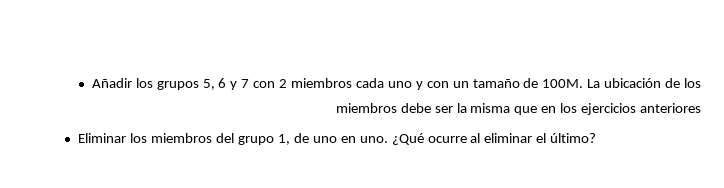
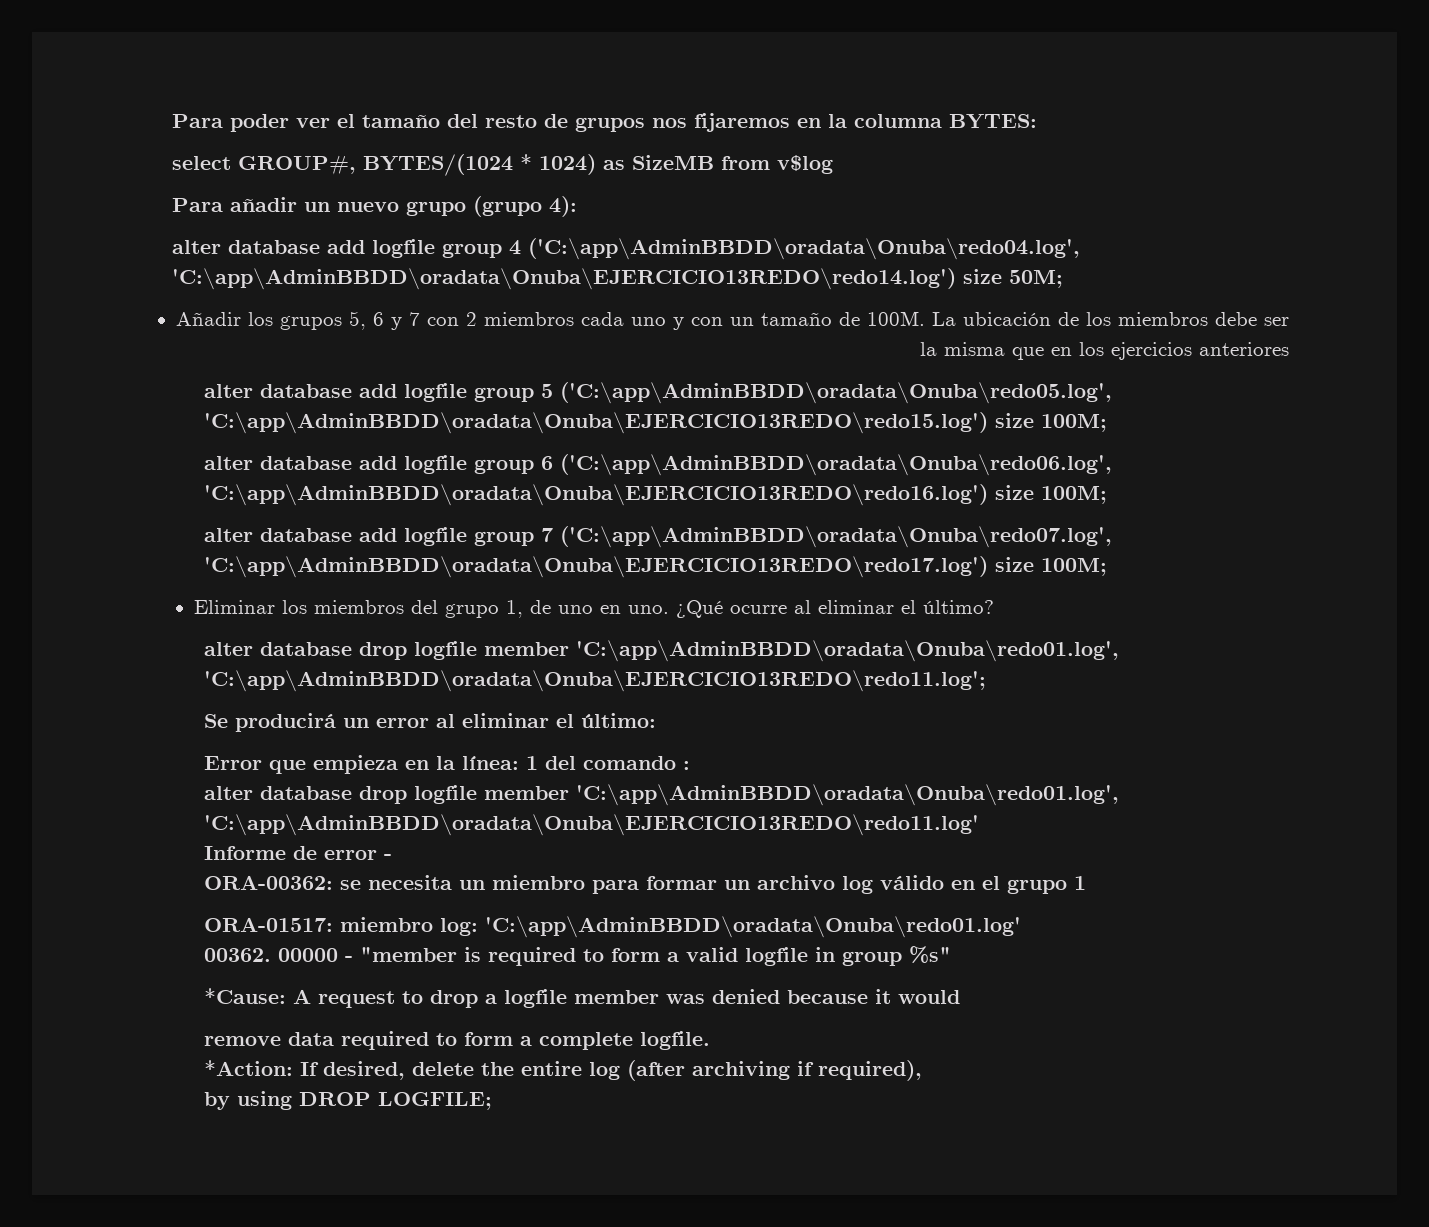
(91, 83) none -> [171,113,1037,132] [171,154,833,176] [171,196,577,217] [171,238,1080,260] [171,268,1063,290] Para poder ver el tamaño del resto de grupos nos fijaremos en la columna BYTES: // select GROUP#, BYTES/(1024 * 1024) as SizeMB from v$log // Para añadir un nuevo grupo (grupo 4): // alter database add logfile group 4 ('C:\app\AdminBBDD\oradata\Onuba\redo04.log', 'C:\app\AdminBBDD\oradata\Onuba\EJERCICIO13REDO\redo14.log') size 50M; //
(701, 108) none -> [203,382,1112,404] [203,412,1107,434] [203,454,1112,476] [203,484,1107,506] [203,526,1112,548] [203,556,1107,578] // alter database add logfile group 5 ('C:\app\AdminBBDD\oradata\Onuba\redo05.log', 'C:\app\AdminBBDD\oradata\Onuba\EJERCICIO13REDO\redo15.log') size 100M; // alter database add logfile group 6 ('C:\app\AdminBBDD\oradata\Onuba\redo06.log', 'C:\app\AdminBBDD\oradata\Onuba\EJERCICIO13REDO\redo16.log') size 100M; // alter database add logfile group 7 ('C:\app\AdminBBDD\oradata\Onuba\redo07.log', 'C:\app\AdminBBDD\oradata\Onuba\EJERCICIO13REDO\redo17.log') size 100M;
(597, 138) none -> [203,640,1119,662] [203,670,986,692] [203,713,656,732] [203,755,690,774] [203,784,1119,806] [203,814,979,836] [203,846,392,860] [203,875,1086,894] [203,916,1021,938] [203,946,951,966] [203,988,960,1008] [203,1031,710,1050] [203,1060,922,1081] [203,1091,492,1110] // alter database drop logfile member 'C:\app\AdminBBDD\oradata\Onuba\redo01.log', 'C:\app\AdminBBDD\oradata\Onuba\EJERCICIO13REDO\redo11.log'; // Se producirá un error al eliminar el último: // Error que empieza en la línea: 1 del comando : // alter database drop logfile member 'C:\app\AdminBBDD\oradata\Onuba\redo01.log', 'C:\app\AdminBBDD\oradata\Onuba\EJERCICIO13REDO\redo11.log' // Informe de error - // ORA-00362: se necesita un miembro para formar un archivo log válido en el grupo 1 // ORA-01517: miembro log: 'C:\app\AdminBBDD\oradata\Onuba\redo01.log' // 00362. 00000 - "member is required to form a valid logfile in group %s" // *Cause: A request to drop a logfile member was denied because it would // remove data required to form a complete logfile. // *Action: If desired, delete the entire log (after archiving if required), // by using DROP LOGFILE;

